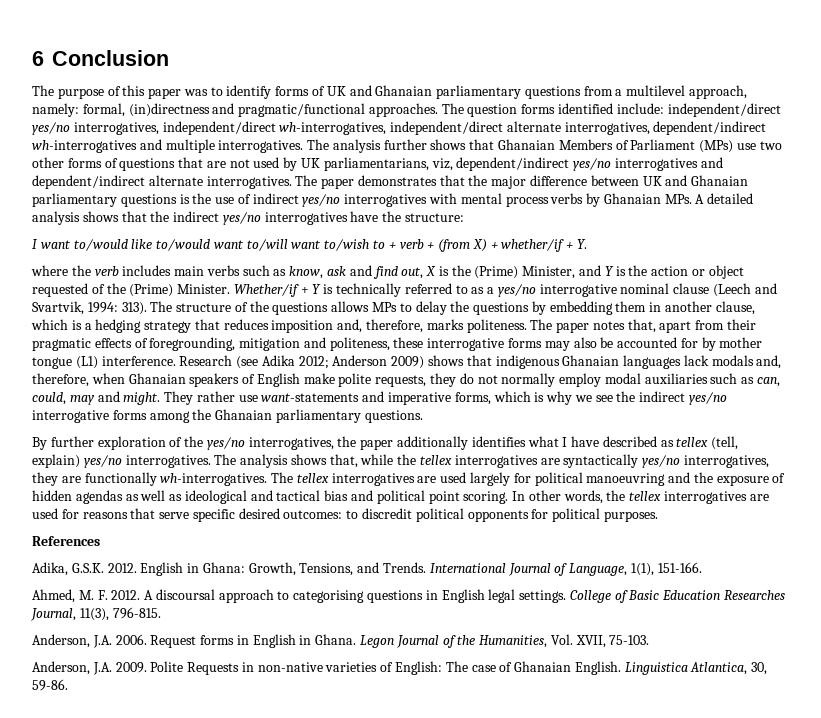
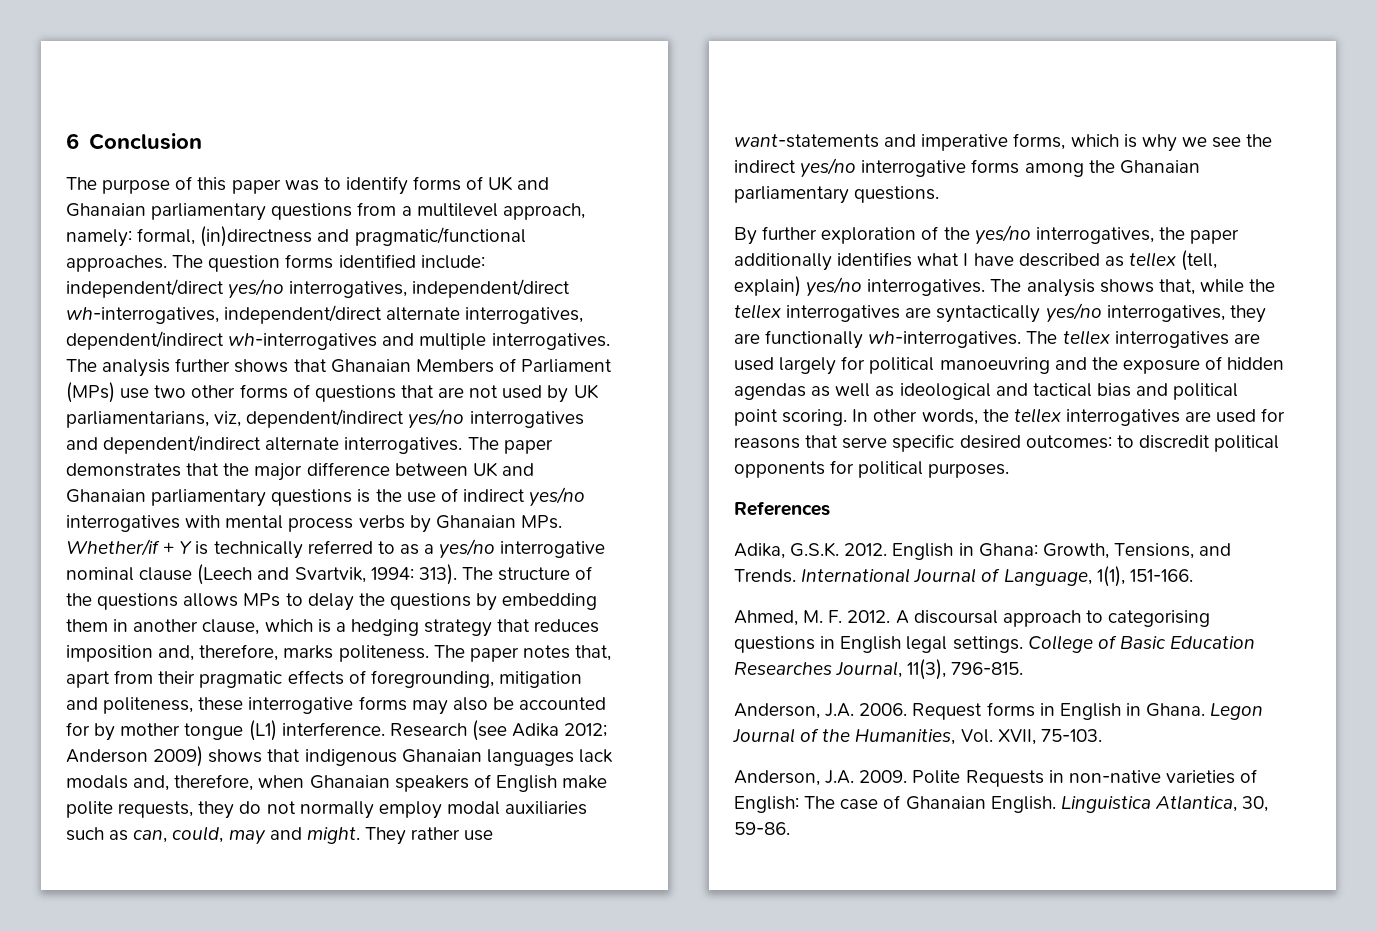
[695,193,754,204] [32,211,465,225] [32,239,588,252] [31,265,744,279] [32,283,231,297] A detailed analysis shows that the indirect yes/no interrogatives have the structure: // I want to/would like to/would want to/will want to/wish to + verb + (from X) + whether/if + Y. // where the verb includes main verbs such as know, ask and find out, X is the (Prime) Minister, and Y is the action or object requested of the (Prime) Minister. -> (562, 522) none

